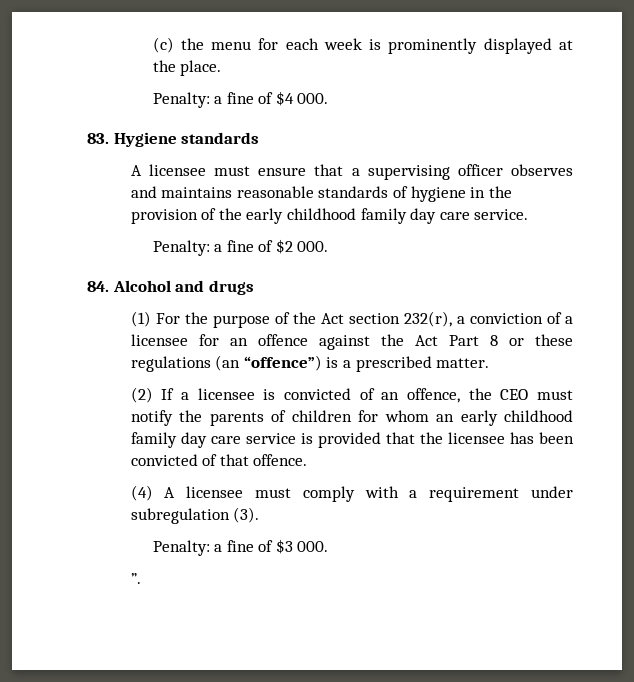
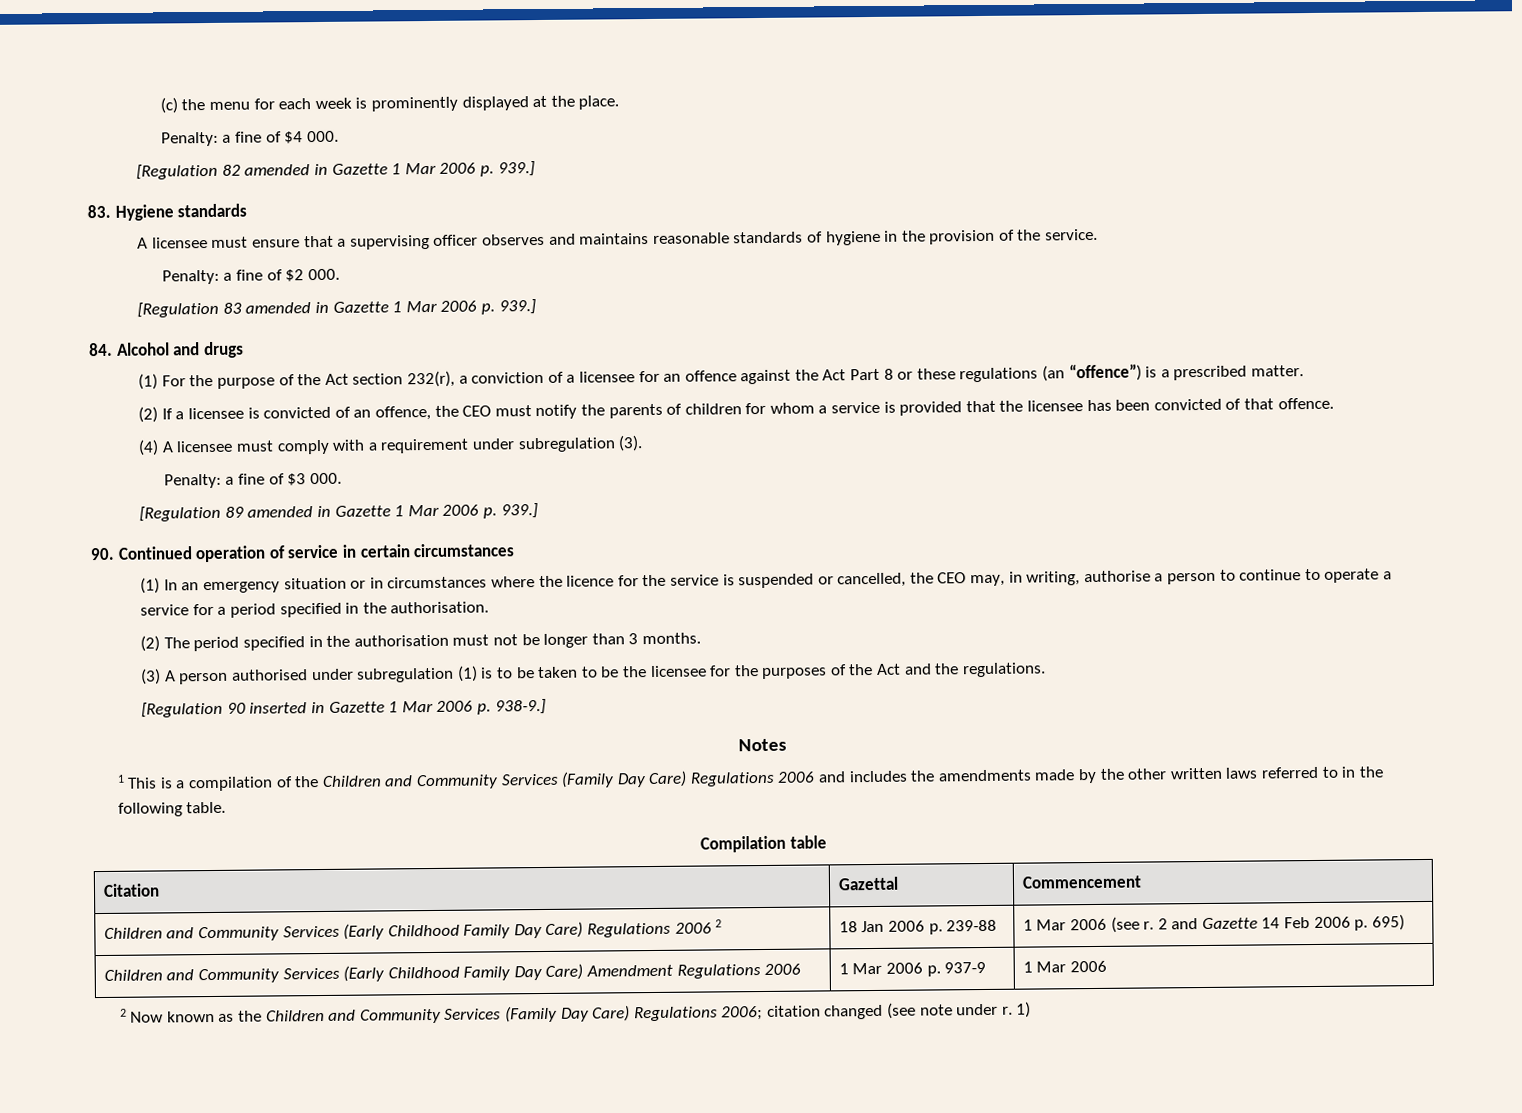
(329, 98) none -> [136,161,535,180] // [Regulation 82 amended in Gazette 1 Mar 2006 p. 939.]
[246,208,470,224] early childhood family day care -> (1042, 235) none
(329, 246) none -> [137,299,536,318] // [Regulation 83 amended in Gazette 1 Mar 2006 p. 939.]
[436,410,573,426] [130,432,241,448] an early childhood family day care -> [818,405,828,414] a
[130,573,141,584] ”. -> [139,503,538,522] [90,543,515,563] [140,568,1392,594] [140,601,490,618] [140,632,701,652] [140,662,1046,685] [141,698,546,718] [738,738,787,752] [116,766,1384,792] [117,801,227,817] [700,835,827,853] [102,883,160,897] [837,876,899,891] [1021,875,1142,889] [103,919,723,942] [838,919,998,935] [1022,914,1405,933] [103,963,802,984] [838,961,987,977] [1022,960,1107,973] [119,1001,1032,1024] [Regulation 89 amended in Gazette 1 Mar 2006 p. 939.] // 90. Continued operation of service in certain circumstances // (1) In an emergency situation or in circumstances where the licence for the service is suspended or cancelled, the CEO may, in writing, authorise a person to continue to operate a service for a period specified in the authorisation. // (2) The period specified in the authorisation must not be longer than 3 months. // (3) A person authorised under subregulation (1) is to be taken to be the licensee for the purposes of the Act and the regulations. // [Regulation 90 inserted in Gazette 1 Mar 2006 p. 938-9.] // Notes // 1 This is a compilation of the Children and Community Services (Family Day Care) Regulations 2006 and includes the amendments made by the other written laws referred to in the following table. // Compilation table // Citation | Gazettal | Commencement // Children and Community Services (Early Childhood Family Day Care) Regulations 2006 2 | 18 Jan 2006 p. 239-88 | 1 Mar 2006 (see r. 2 and Gazette 14 Feb 2006 p. 695) // Children and Community Services (Early Childhood Family Day Care) Amendment Regulations 2006 | 1 Mar 2006 p. 937-9 | 1 Mar 2006 // 2 Now known as the Children and Community Services (Family Day Care) Regulations 2006; citation changed (see note under r. 1)

